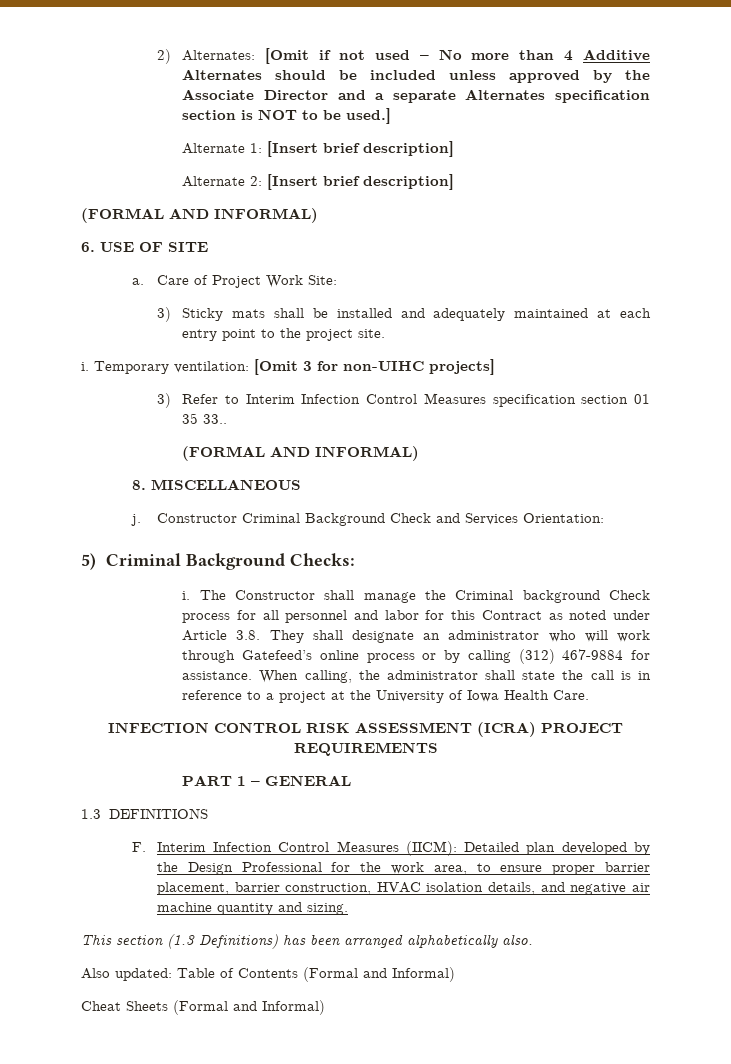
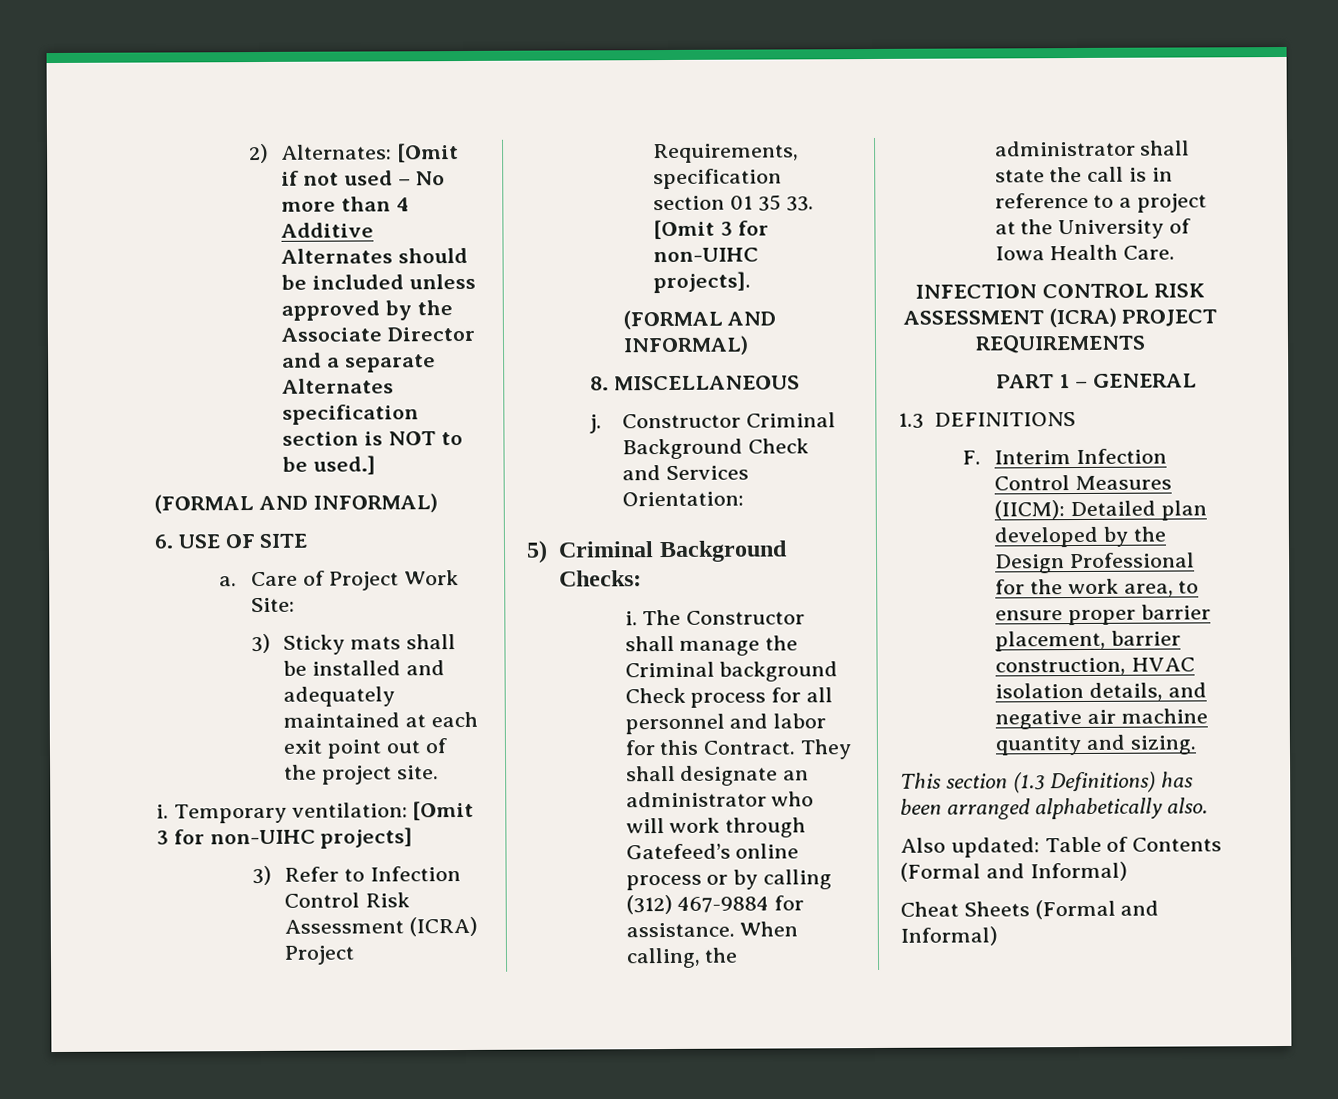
[182,141,455,157] [182,174,455,190] // Alternate 1: [Insert brief description] // Alternate 2: [Insert brief description] -> (376, 465) none
[182,329,276,341] entry point to -> [283,738,447,759] exit point out of
[245,393,651,407] [182,413,228,424] Interim Infection Control Measures specification section 01 35 33.. -> [369,866,461,882] [284,892,410,908] [284,916,478,937] [284,945,356,965] [653,143,800,164] [653,168,783,190] [653,194,814,212] [653,219,769,240] [653,247,760,263] [653,271,752,294] Infection Control Risk Assessment (ICRA) Project Requirements, specification section 01 35 33. [Omit 3 for non-UIHC projects].
[481,610,650,620] [182,630,261,641] Contract as noted under Article 3.8. -> [703,740,797,755] Contract.

